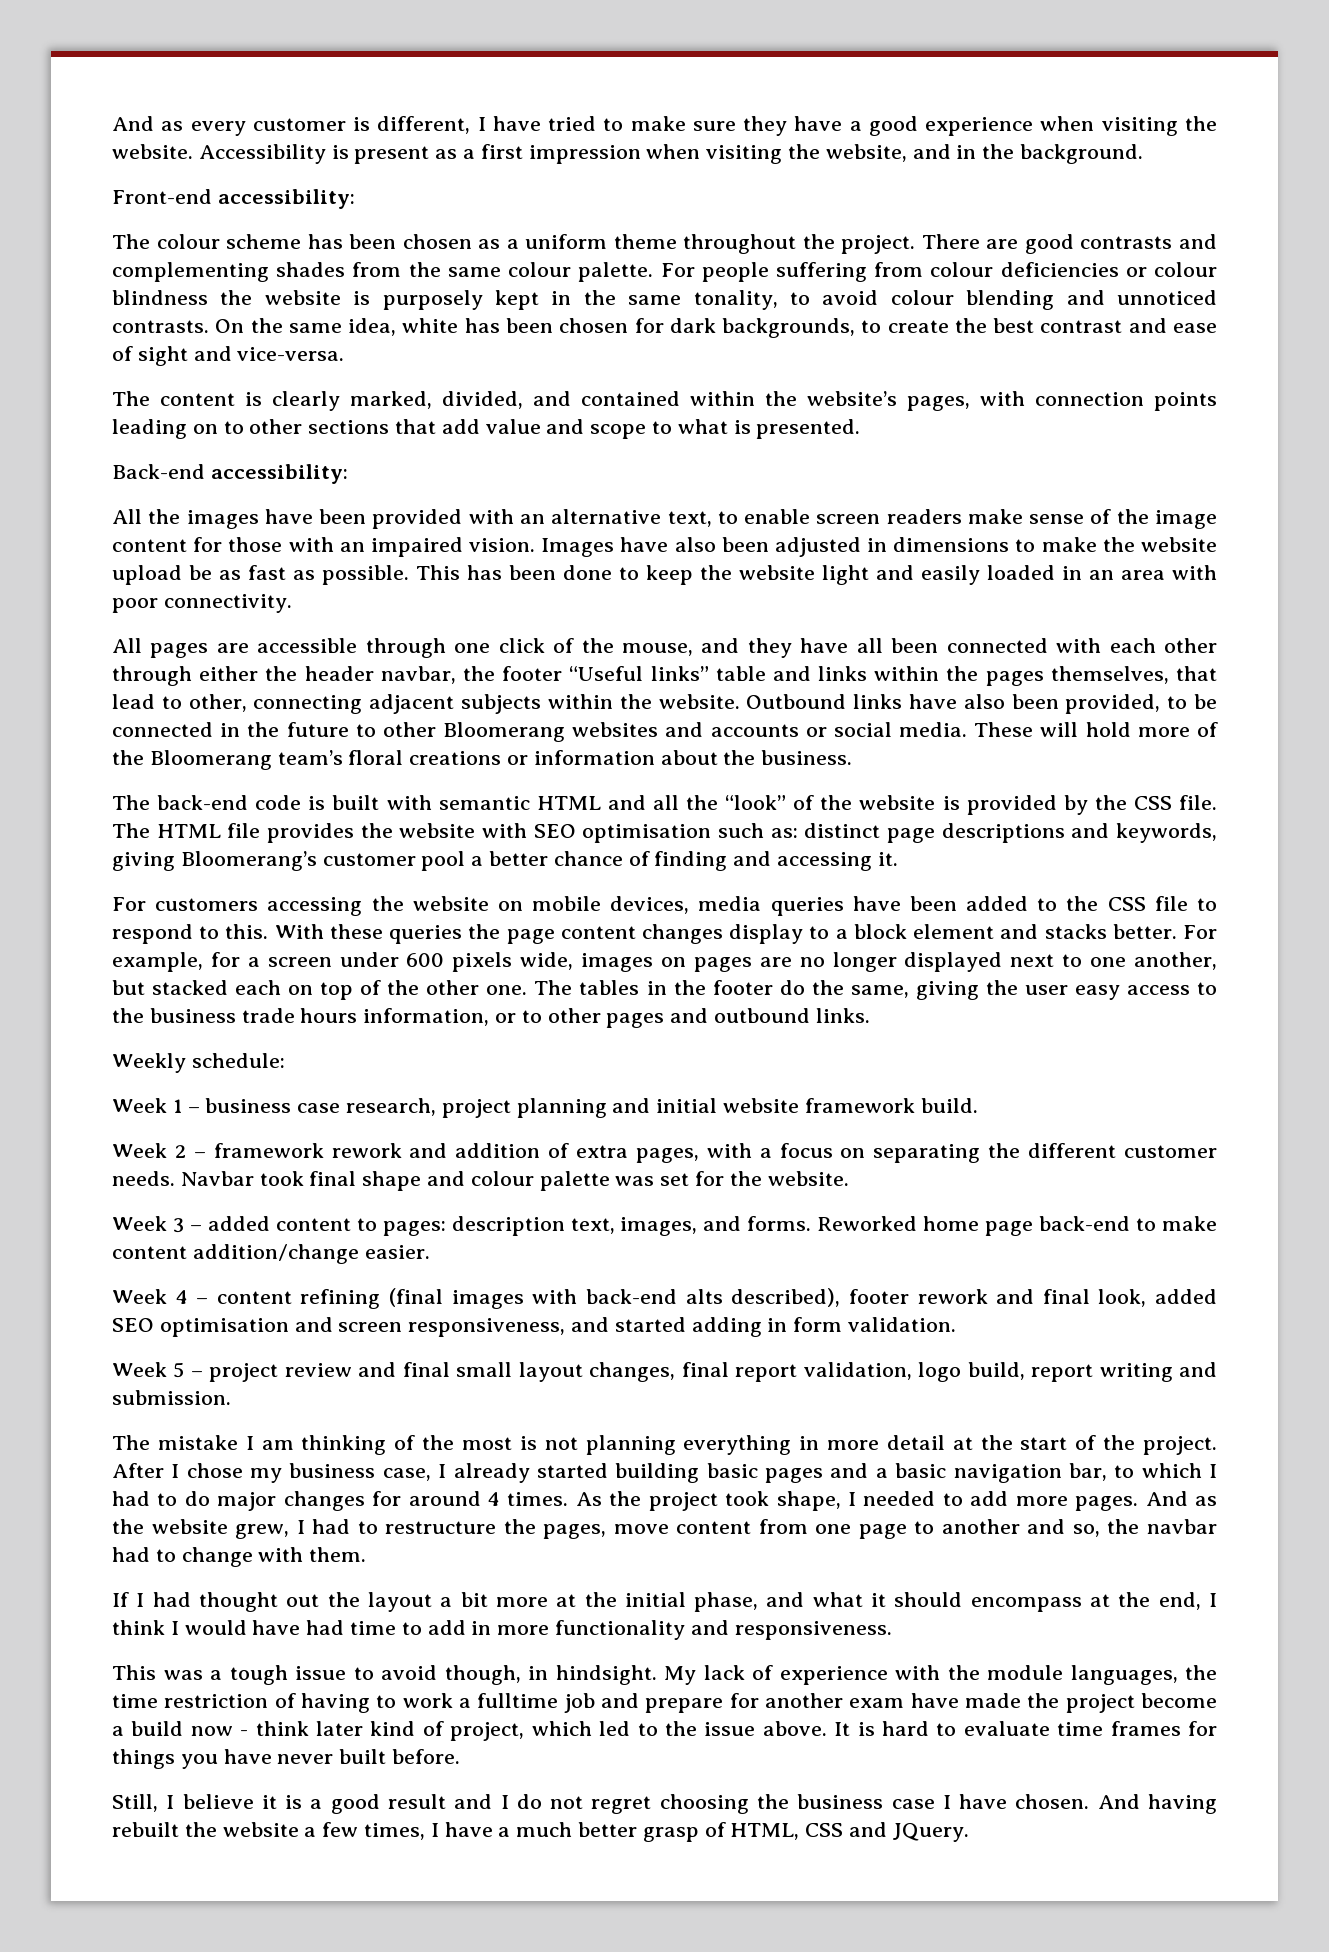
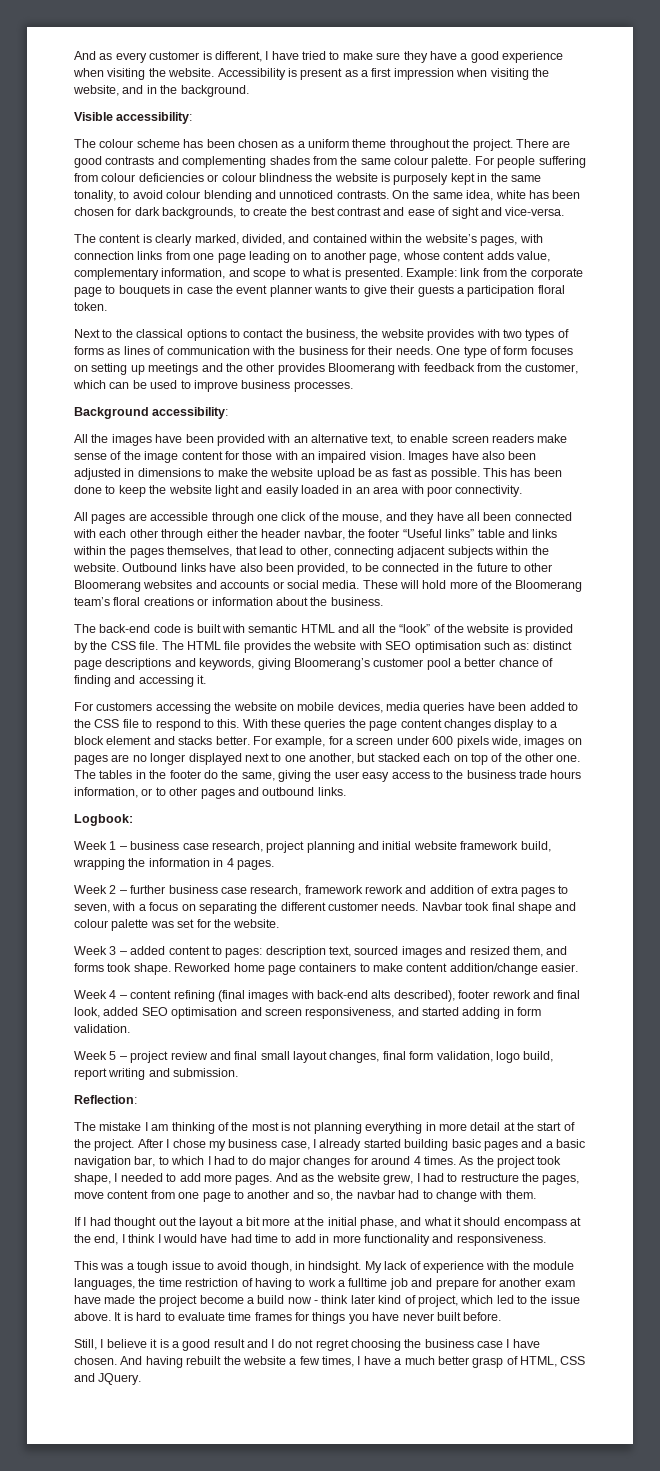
[112,189,212,204] Front-end -> [74,112,113,121] Visible
[1154,392,1217,411] [112,419,541,439] points leading on to other sections that add value -> [137,251,550,263] [74,268,226,280] links from one page leading on to another page, whose content adds value, complementary information,
[112,464,205,479] // Back-end -> [406,268,583,280] [74,285,565,297] [74,302,107,311] [74,329,569,341] [74,346,573,358] [74,363,578,375] [73,380,353,392] [74,407,149,419] Example: link from the corporate page to bouquets in case the event planner wants to give their guests a participation floral token. // Next to the classical options to contact the business, the website provides with two types of forms as lines of communication with the business for their needs. One type of form focuses on setting up meetings and the other provides Bloomerang with feedback from the customer, which can be used to improve business processes. // Background
[112,1053,285,1073] Weekly schedule: -> [74,814,133,826] Logbook:
[920,1098,978,1113] build. -> [520,841,551,852] [73,858,274,870] build, wrapping the information in 4 pages.
(206, 1155) none -> [130,885,302,896] further business case research,
[635,1148,699,1163] pages, -> [520,885,569,897] [74,904,110,913] pages to seven,
[620,1216,812,1236] images, and forms. -> [354,946,568,958] [74,963,171,975] sourced images and resized them, and forms took shape.
[1039,1216,1131,1231] back-end -> [299,963,357,972] containers
[735,1364,798,1382] report -> [409,1051,434,1060] form
(231, 1397) none -> [74,1095,137,1104] // Reflection:

